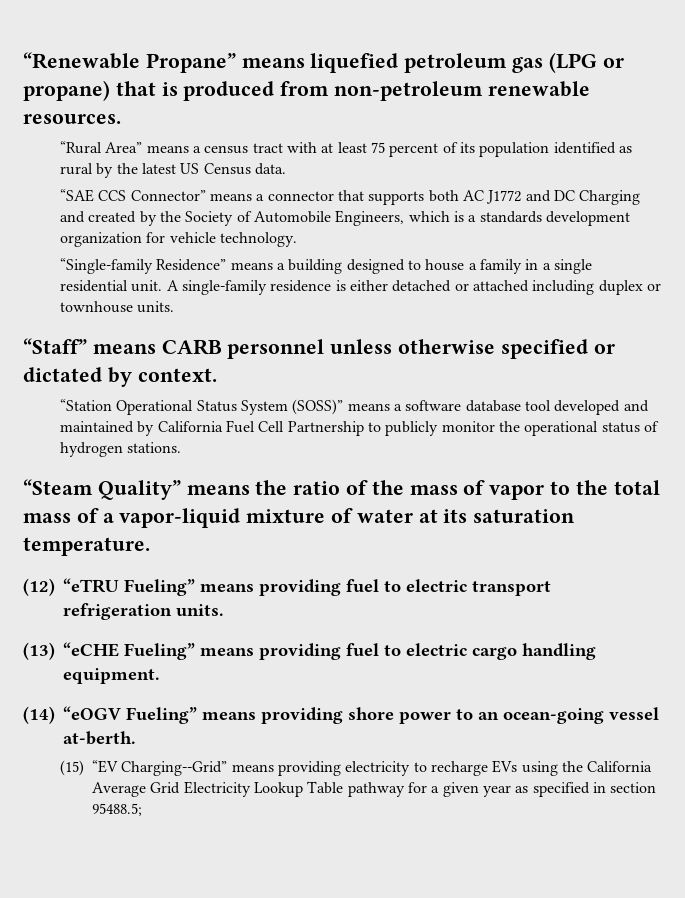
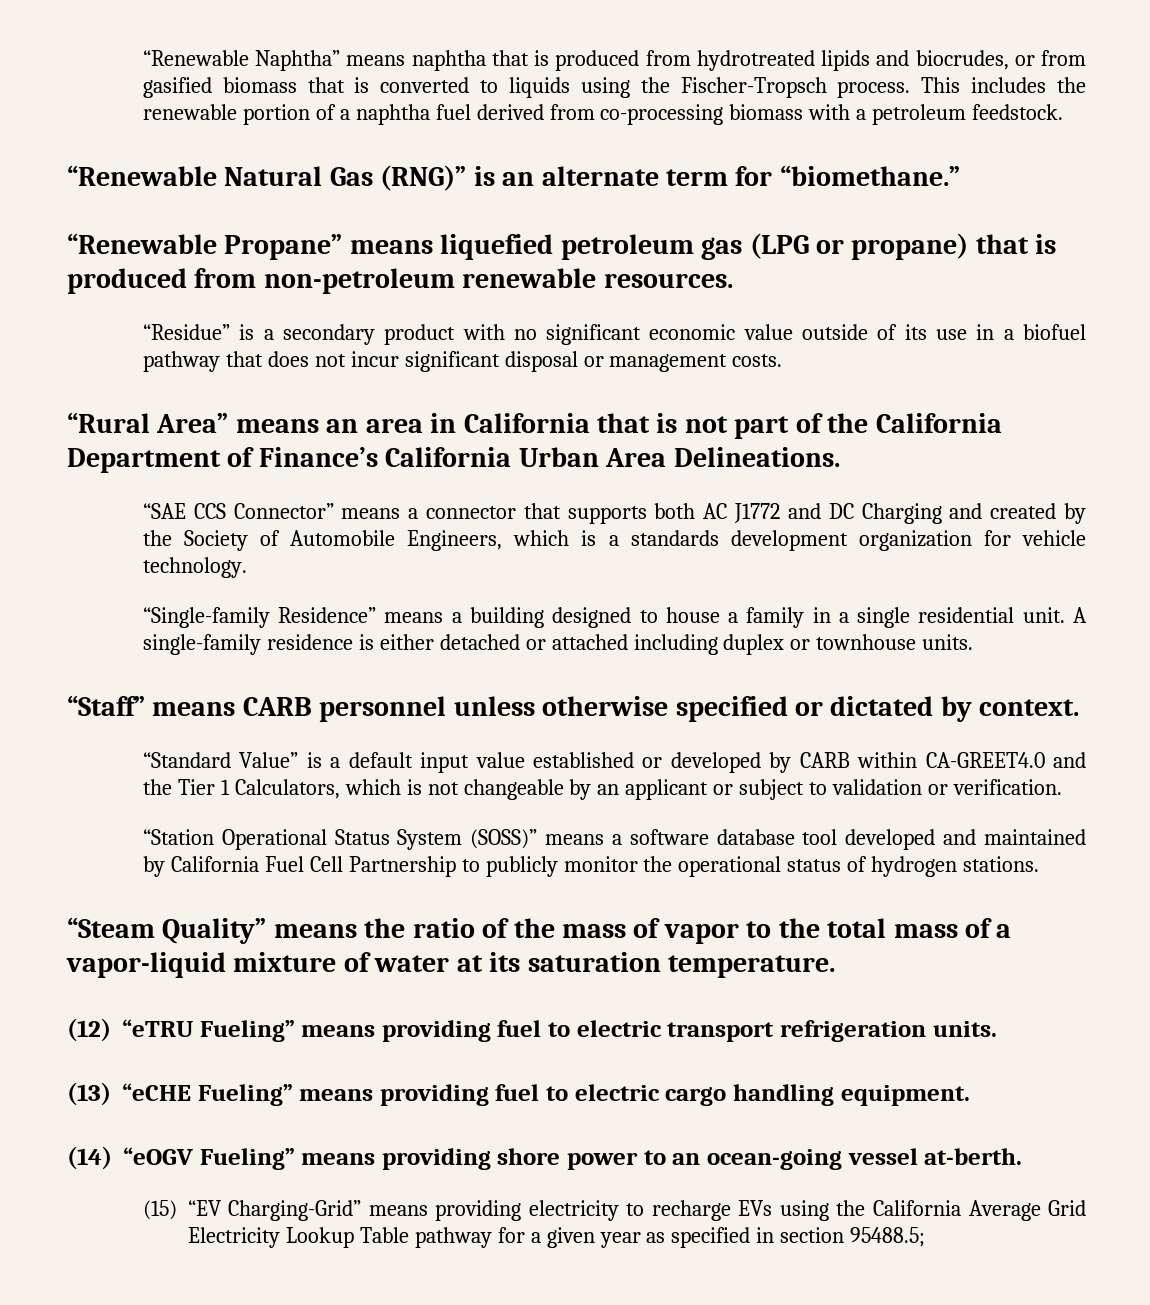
[23,52,140,69] “Renewable -> [142,50,1086,71] [142,77,1086,98] [142,104,1064,125] [67,165,960,191] [67,233,217,254] “Renewable Naphtha” means naphtha that is produced from hydrotreated lipids and biocrudes, or from gasified biomass that is converted to liquids using the Fischer-Tropsch process. This includes the renewable portion of a naphtha fuel derived from co-processing biomass with a petroleum feedstock. // “Renewable Natural Gas (RNG)” is an alternate term for “biomethane.” // “Renewable
[60,141,632,157] [60,163,287,178] “Rural Area” means a census tract with at least 75 percent of its population identified as rural by the latest US Census data. -> [142,324,1086,345] [142,351,783,372] [67,412,1002,439] [67,447,840,473] “Residue” is a secondary product with no significant economic value outside of its use in a biofuel pathway that does not incur significant disposal or management costs. // “Rural Area” means an area in California that is not part of the California Department of Finance’s California Urban Area Delineations.
(217, 375) none -> [142,752,1086,773] [142,779,1062,800] // “Standard Value” is a default input value established or developed by CARB within CA-GREET4.0 and the Tier 1 Calculators, which is not changeable by an applicant or subject to validation or verification.
[121,761,228,776] Charging--Grid” -> [228,1200,362,1221] Charging-Grid”

